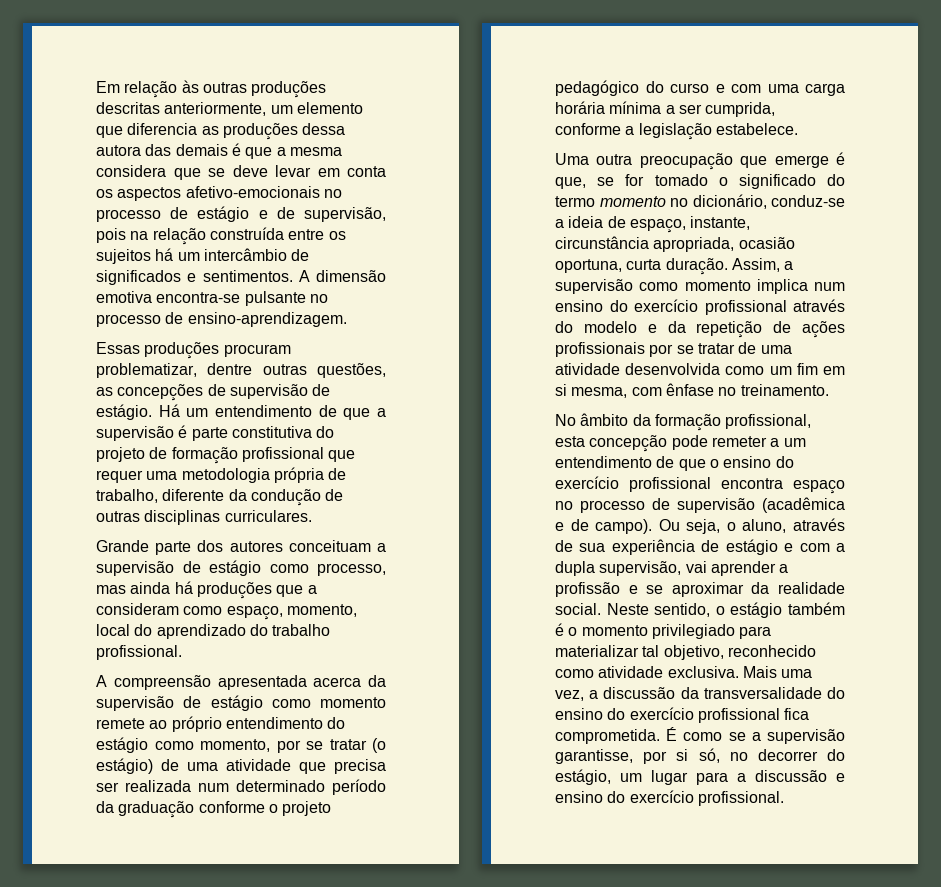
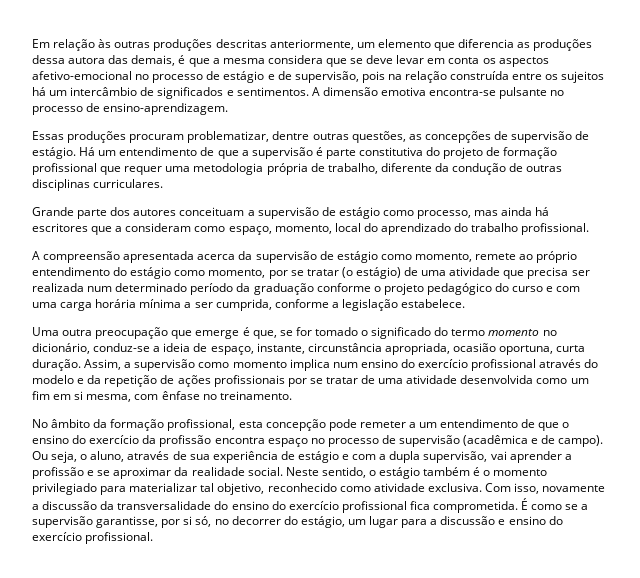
[175,144,228,156] demais -> [131,55,176,66] demais,
[185,186,320,198] afetivo-emocionais -> [32,71,132,80] afetivo-emocional
[196,582,272,599] produções -> [32,223,88,232] escritores
[320,697,386,708] momento -> [414,253,472,262] momento,
[629,477,711,492] profissional -> [142,435,212,447] da profissão
[742,666,813,678] [555,690,584,701] Mais uma vez, -> [484,483,606,494] Com isso, novamente

